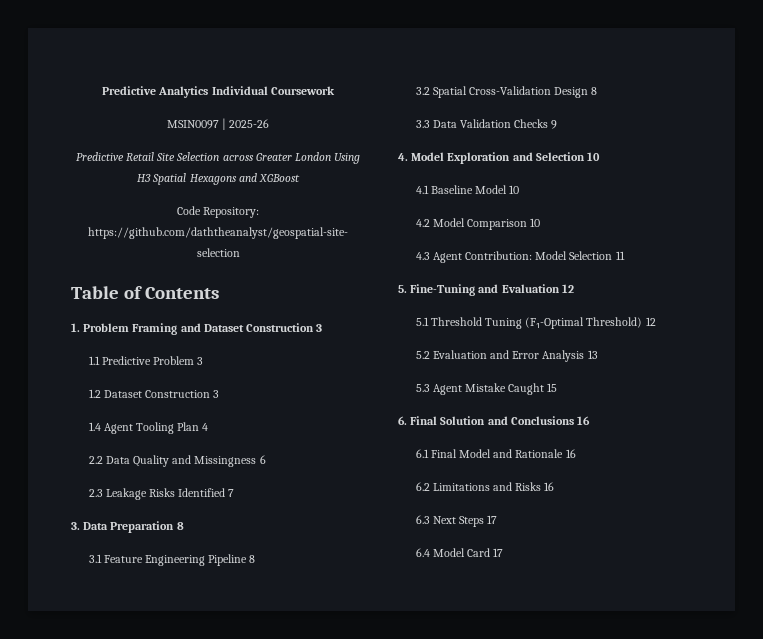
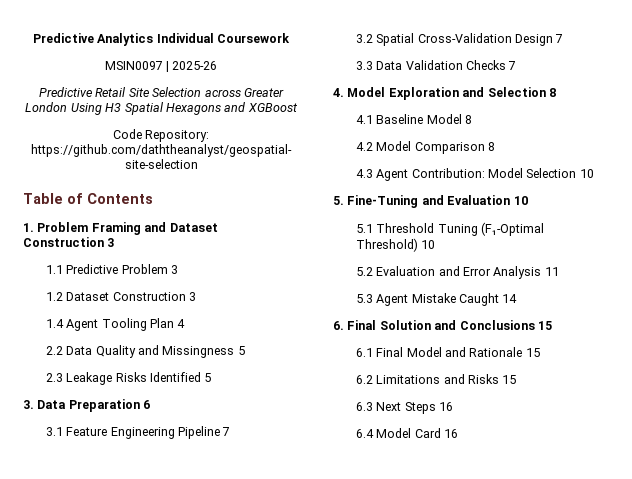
[259,455,266,464] 6 -> [237,346,245,355] 5
[228,489,235,497] 7 -> [204,373,212,382] 5
[176,522,184,530] 8 -> [143,400,151,409] 6
[249,555,256,563] 8 -> [222,427,231,436] 7
[591,87,598,95] 8 -> [555,34,564,43] 7
[551,120,558,129] 9 -> [508,61,517,70] 7
[587,152,601,161] 10 -> [548,88,556,97] 8
[509,185,520,194] 10 -> [464,115,472,124] 8
[530,218,541,227] 10 -> [487,142,495,151] 8
[615,251,625,260] 11 -> [579,169,594,178] 10
[561,284,574,293] 12 -> [513,196,528,205] 10
[645,317,656,326] 12 -> [421,240,436,249] 10
[587,350,598,359] 13 -> [544,267,559,276] 11
[547,383,558,392] 15 -> [502,294,518,303] 14
[577,416,591,425] 16 -> [537,321,552,330] 15
[565,449,576,458] 16 -> [525,348,540,357] 15
[544,482,555,491] 16 -> [502,375,517,384] 15
[487,515,498,524] 17 -> [438,402,453,411] 16
[493,548,504,557] 17 -> [443,429,458,438] 16

